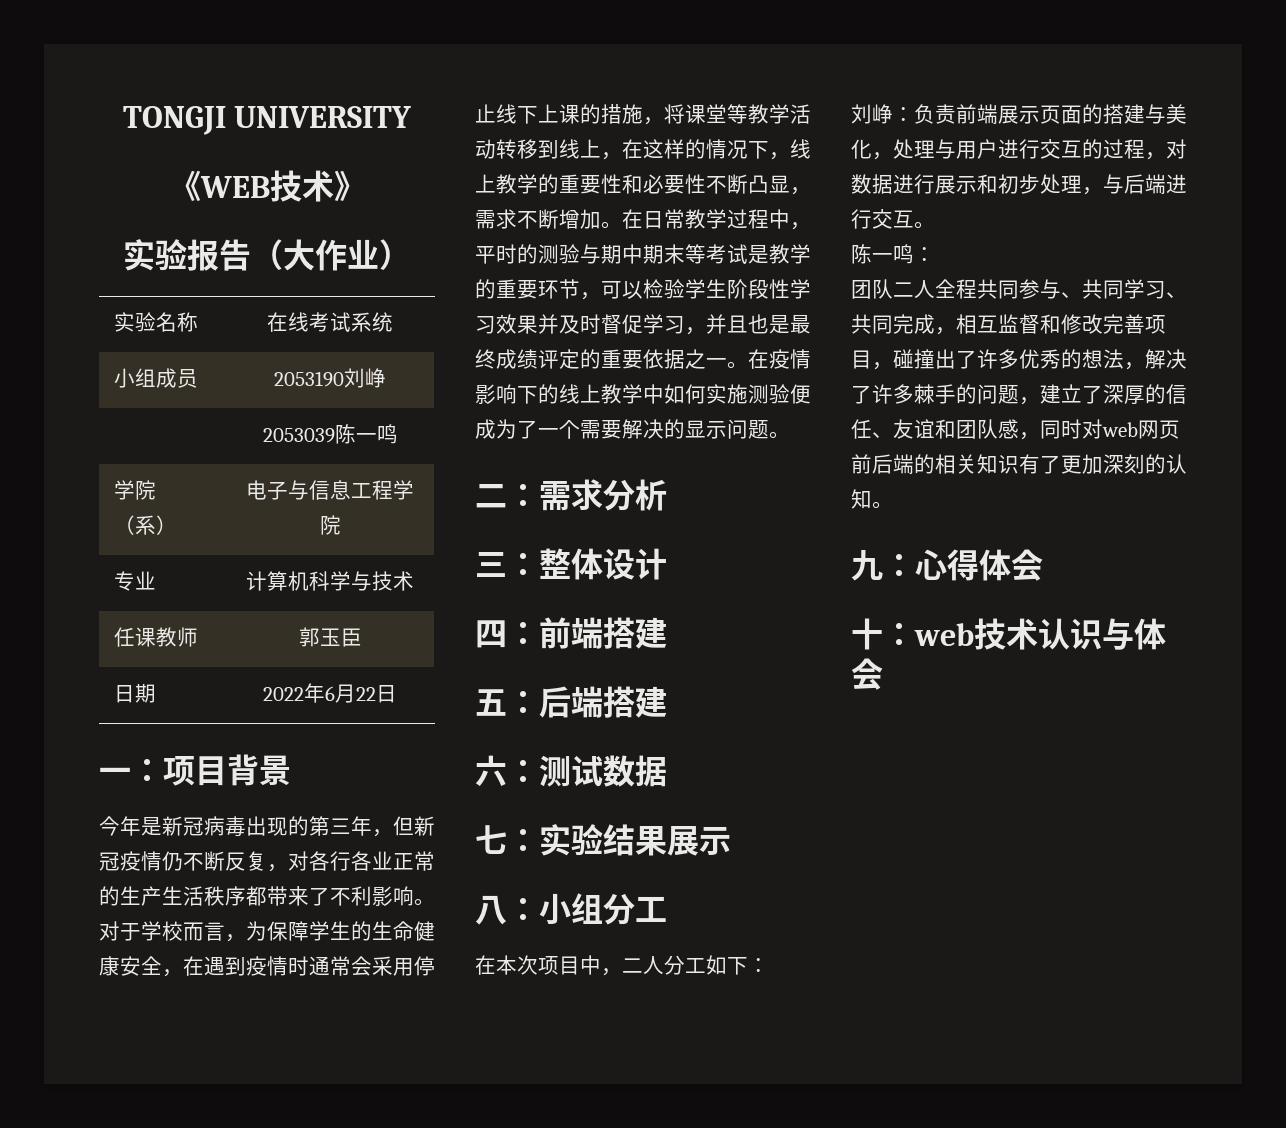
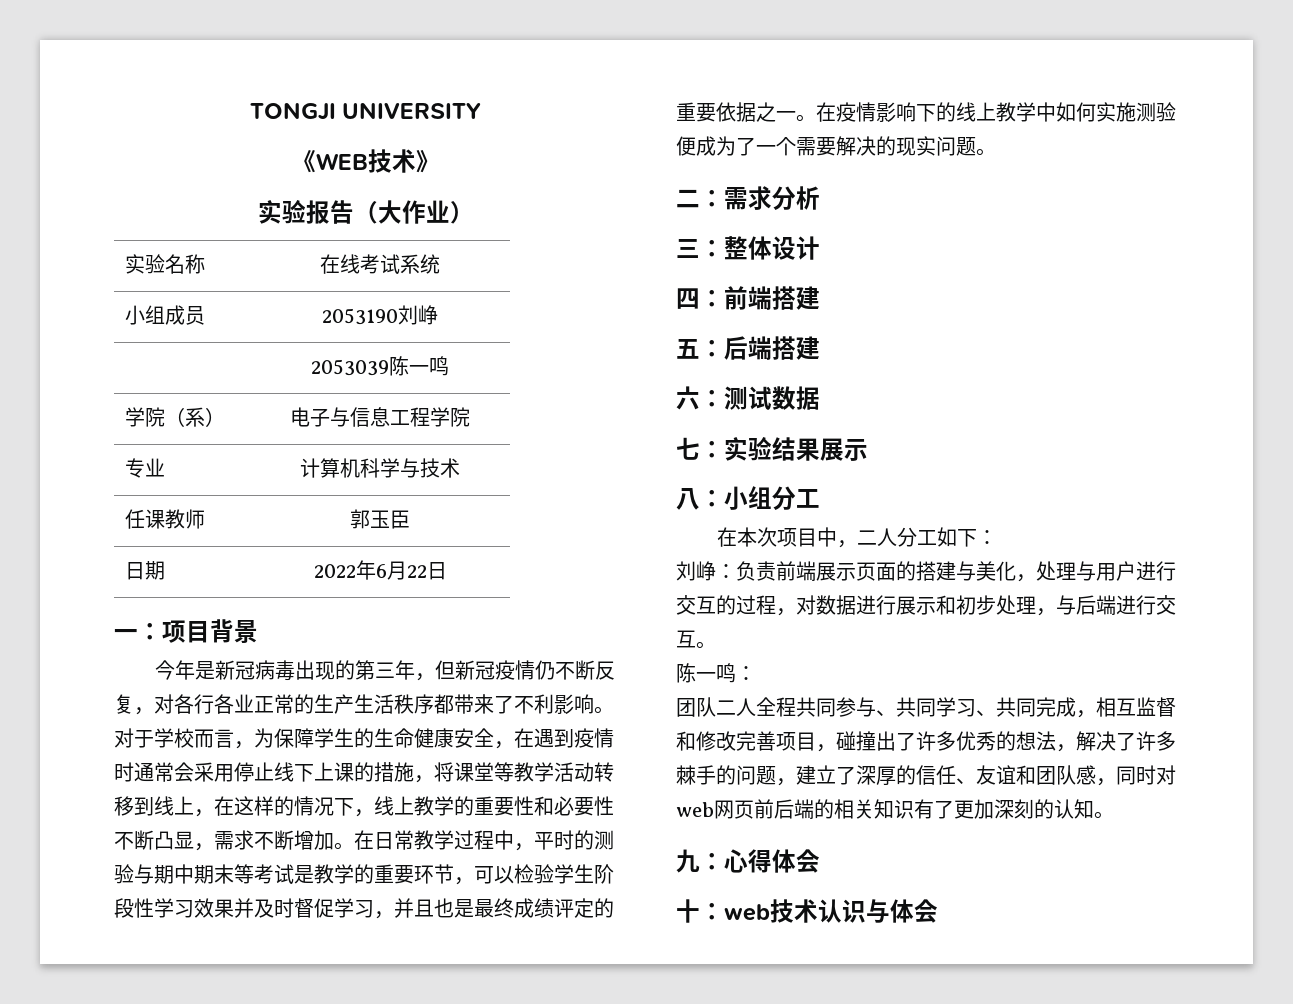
[685,420,727,439] 显示 -> [896,136,936,156] 现实

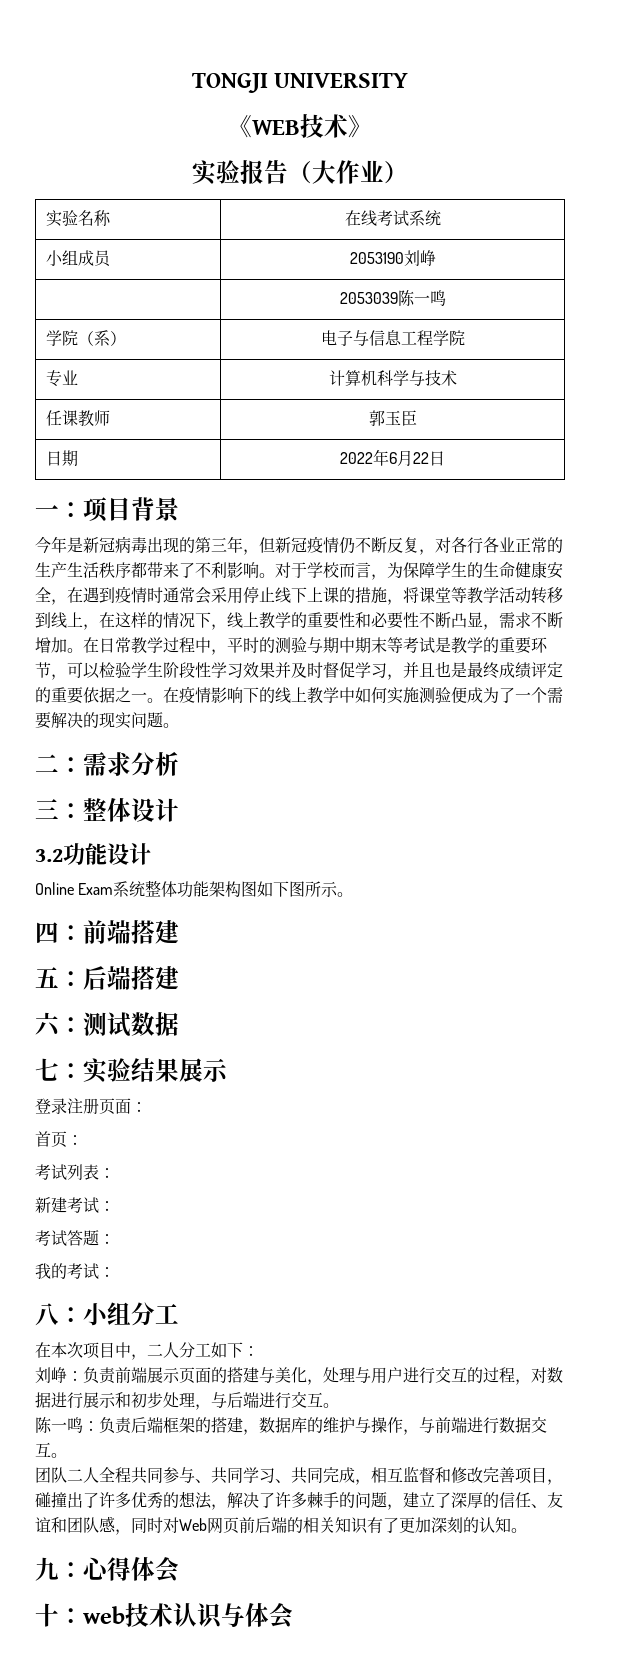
(820, 248) none -> [35,843,151,865] [35,880,354,898] // 3.2功能设计 // Online Exam系统整体功能架构图如下图所示。
(868, 450) none -> [35,1098,147,1115] [35,1131,83,1148] [35,1164,115,1180] [35,1197,115,1213] [35,1230,115,1246] [35,1263,115,1279] // 登录注册页面： // 首页： // 考试列表： // 新建考试： // 考试答题： // 我的考试：
(756, 673) none -> [99,1416,547,1435] [35,1442,67,1458] 负责后端框架的搭建，数据库的维护与操作，与前端进行数据交互。
[676,802,714,817] web -> [179,1518,207,1531] Web

